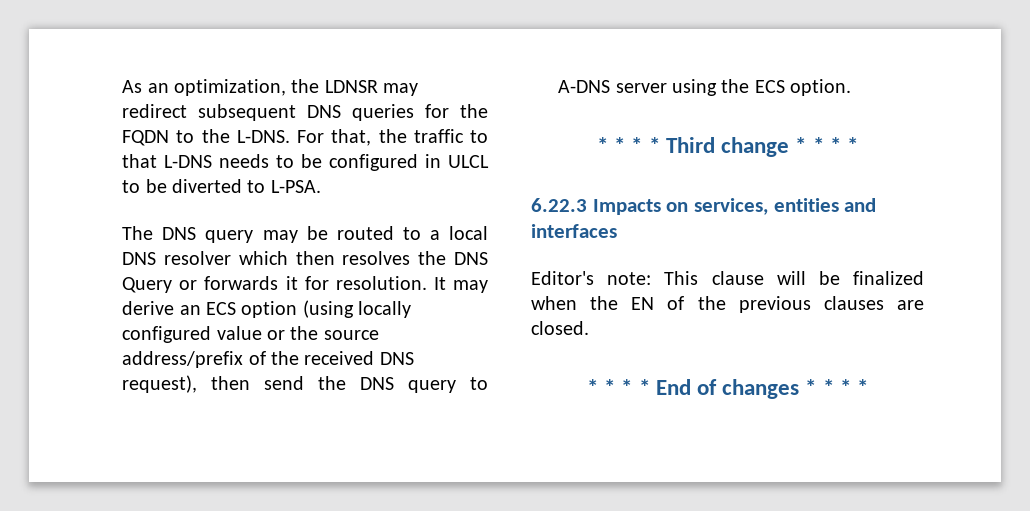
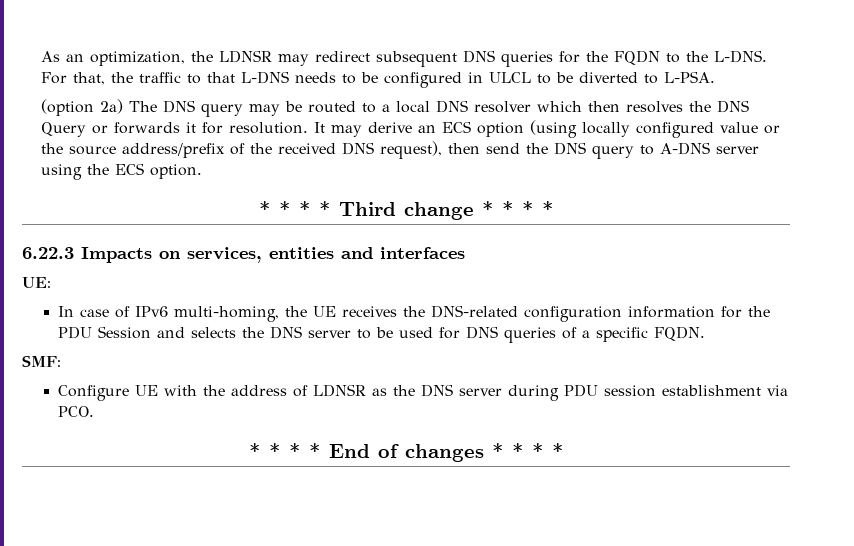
(321, 186) none -> [40,99,123,116] (option 2a)
[531,271,924,285] [531,296,924,313] [531,321,589,335] Editor's note: This clause will be finalized when the EN of the previous clauses are closed. -> [22,277,51,288] [58,305,771,322] [58,326,706,343] [22,355,61,367] [58,384,789,401] [58,406,95,417] UE: // In case of IPv6 multi-homing, the UE receives the DNS-related configuration information for the PDU Session and selects the DNS server to be used for DNS queries of a specific FQDN. // SMF: // Configure UE with the address of LDNSR as the DNS server during PDU session establishment via PCO.

